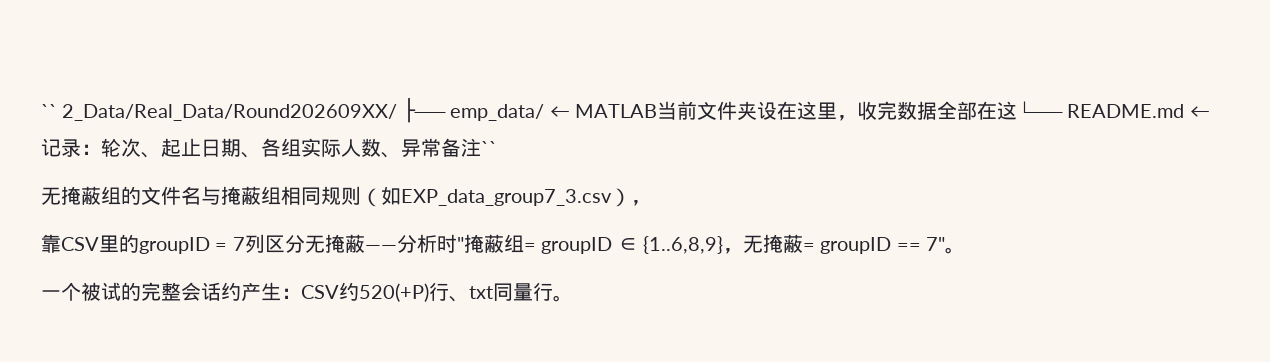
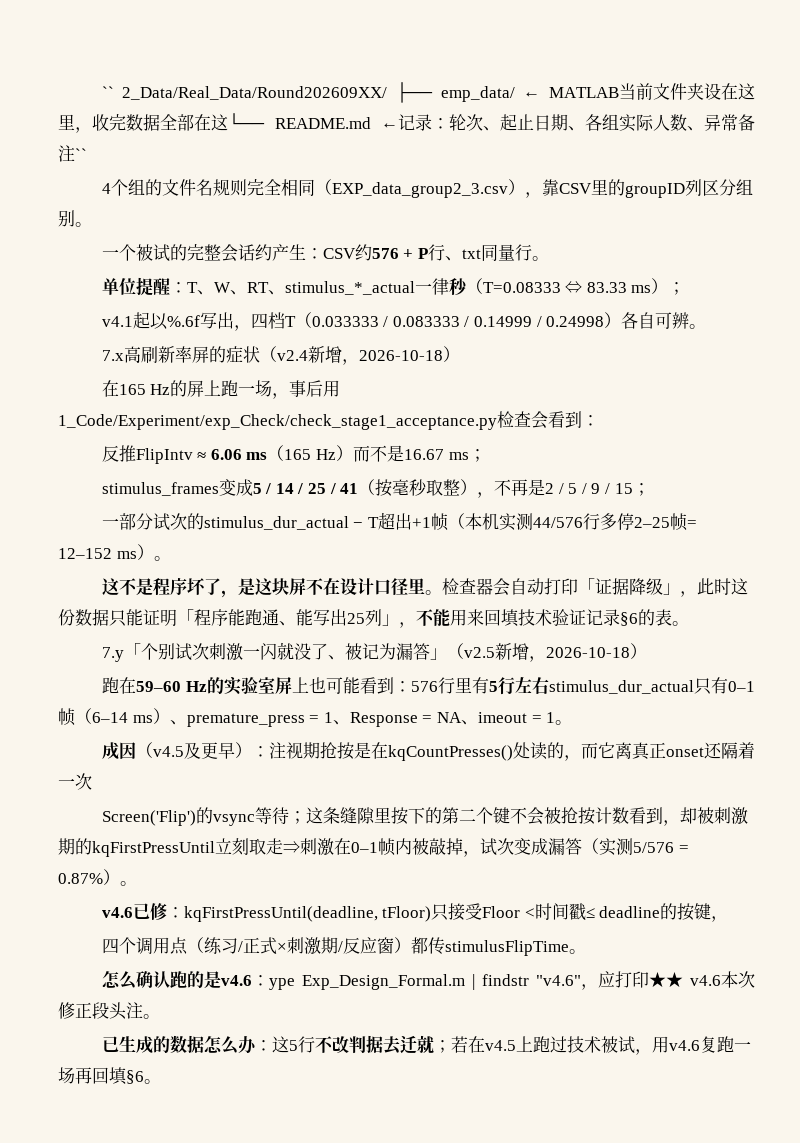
[41,186,101,205] 无掩蔽 -> [101,179,128,196] 4个
[201,186,651,207] 与掩蔽组相同规则（如EXP_data_group7_3.csv）， // -> [212,179,542,198] 规则完全相同（EXP_data_group2_3.csv），
[215,234,946,254] = 7列区分无掩蔽——分析时"掩蔽组= groupID ∈ {1..6,8,9}，无掩蔽= groupID == 7" -> [684,179,753,196] [58,210,75,227] 列区分组别
[359,283,429,302] 520(+P) -> [371,248,428,259] 576 + P
(573, 298) none -> [101,277,686,296] [101,312,707,331] [101,346,460,365] [101,380,341,399] [58,411,599,430] [101,445,486,464] [101,479,650,498] [101,512,697,531] [58,544,171,561] [101,577,748,598] [58,609,689,628] [101,642,647,662] [101,677,755,695] [58,708,573,727] [101,742,755,761] [58,773,92,790] [101,807,748,826] [58,838,689,857] [58,869,137,886] [101,903,729,922] [101,937,586,956] [101,970,756,990] [58,1002,160,1020] [101,1035,751,1055] [58,1067,161,1085] // 单位提醒：T、W、RT、stimulus_*_actual一律秒（T=0.08333 ⇔ 83.33 ms）； // v4.1起以%.6f写出，四档T（0.033333 / 0.083333 / 0.14999 / 0.24998）各自可辨。 // 7.x高刷新率屏的症状（v2.4新增，2026-10-18） // 在165 Hz的屏上跑一场，事后用1_Code/Experiment/exp_Check/check_stage1_acceptance.py检查会看到： // 反推FlipIntv ≈ 6.06 ms（165 Hz）而不是16.67 ms； // stimulus_frames变成5 / 14 / 25 / 41（按毫秒取整），不再是2 / 5 / 9 / 15； // 一部分试次的stimulus_dur_actual − T超出+1帧（本机实测44/576行多停2–25帧= 12–152 ms）。 // 这不是程序坏了，是这块屏不在设计口径里。检查器会自动打印「证据降级」，此时这份数据只能证明「程序能跑通、能写出25列」，不能用来回填技术验证记录§6的表。 // 7.y「个别试次刺激一闪就没了、被记为漏答」（v2.5新增，2026-10-18） // 跑在59–60 Hz的实验室屏上也可能看到：576行里有5行左右stimulus_dur_actual只有0–1帧（6–14 ms）、premature_press = 1、Response = NA、imeout = 1。 // 成因（v4.5及更早）：注视期抢按是在kqCountPresses()处读的，而它离真正onset还隔着一次 // Screen('Flip')的vsync等待；这条缝隙里按下的第二个键不会被抢按计数看到，却被刺激期的kqFirstPressUntil立刻取走⇒刺激在0–1帧内被敲掉，试次变成漏答（实测5/576 = 0.87%）。 // v4.6已修：kqFirstPressUntil(deadline, tFloor)只接受Floor <时间戳≤ deadline的按键， // 四个调用点（练习/正式×刺激期/反应窗）都传stimulusFlipTime。 // 怎么确认跑的是v4.6：ype Exp_Design_Formal.m | findstr "v4.6"，应打印★★ v4.6本次修正段头注。 // 已生成的数据怎么办：这5行不改判据去迁就；若在v4.5上跑过技术被试，用v4.6复跑一场再回填§6。

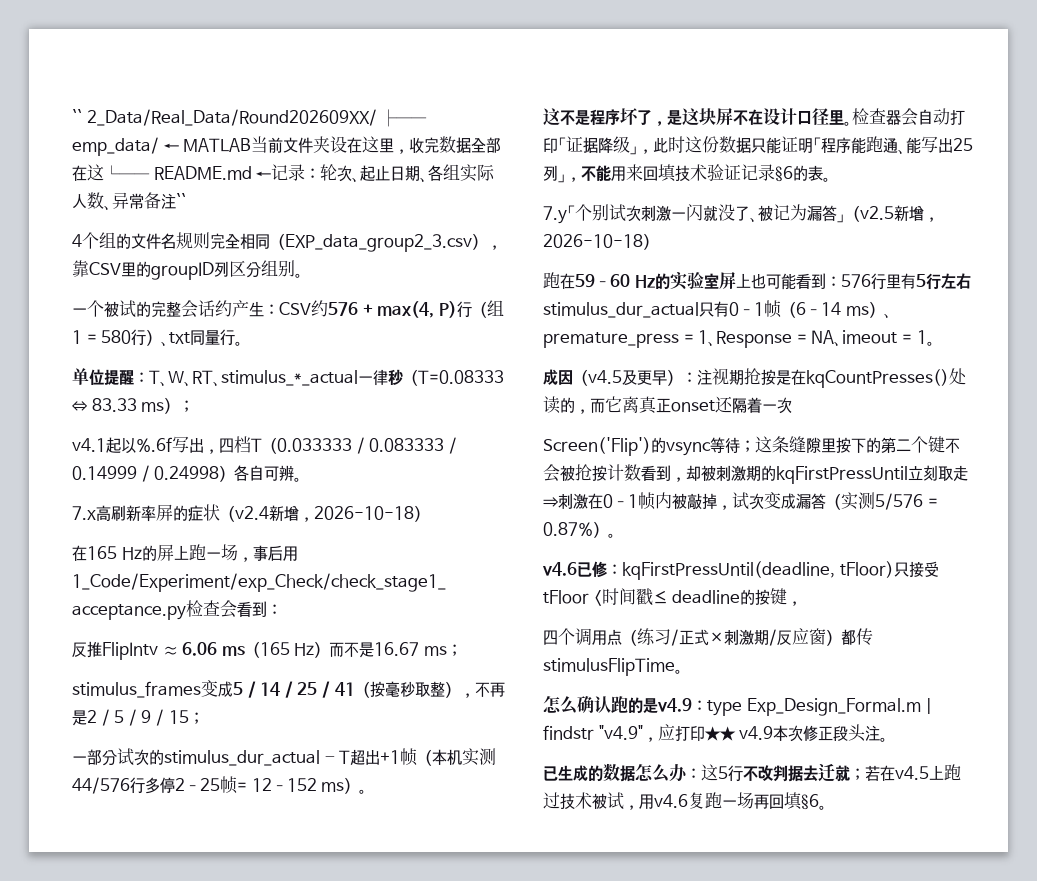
[417,244,445,261] P行 -> [377,300,504,318] [72,329,162,346] max(4, P)行（组1 = 580行）
[482,906,521,918] Floor -> [543,590,589,604] tFloor
[220,975,295,990] v4.6：ype -> [657,698,742,716] v4.9：type
[535,975,581,986] "v4.6" -> [598,725,643,740] "v4.9"
[690,975,722,986] v4.6 -> [739,726,774,740] v4.9

